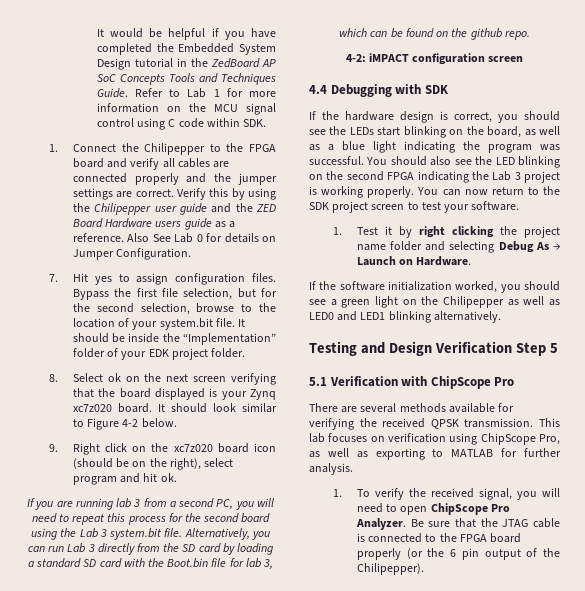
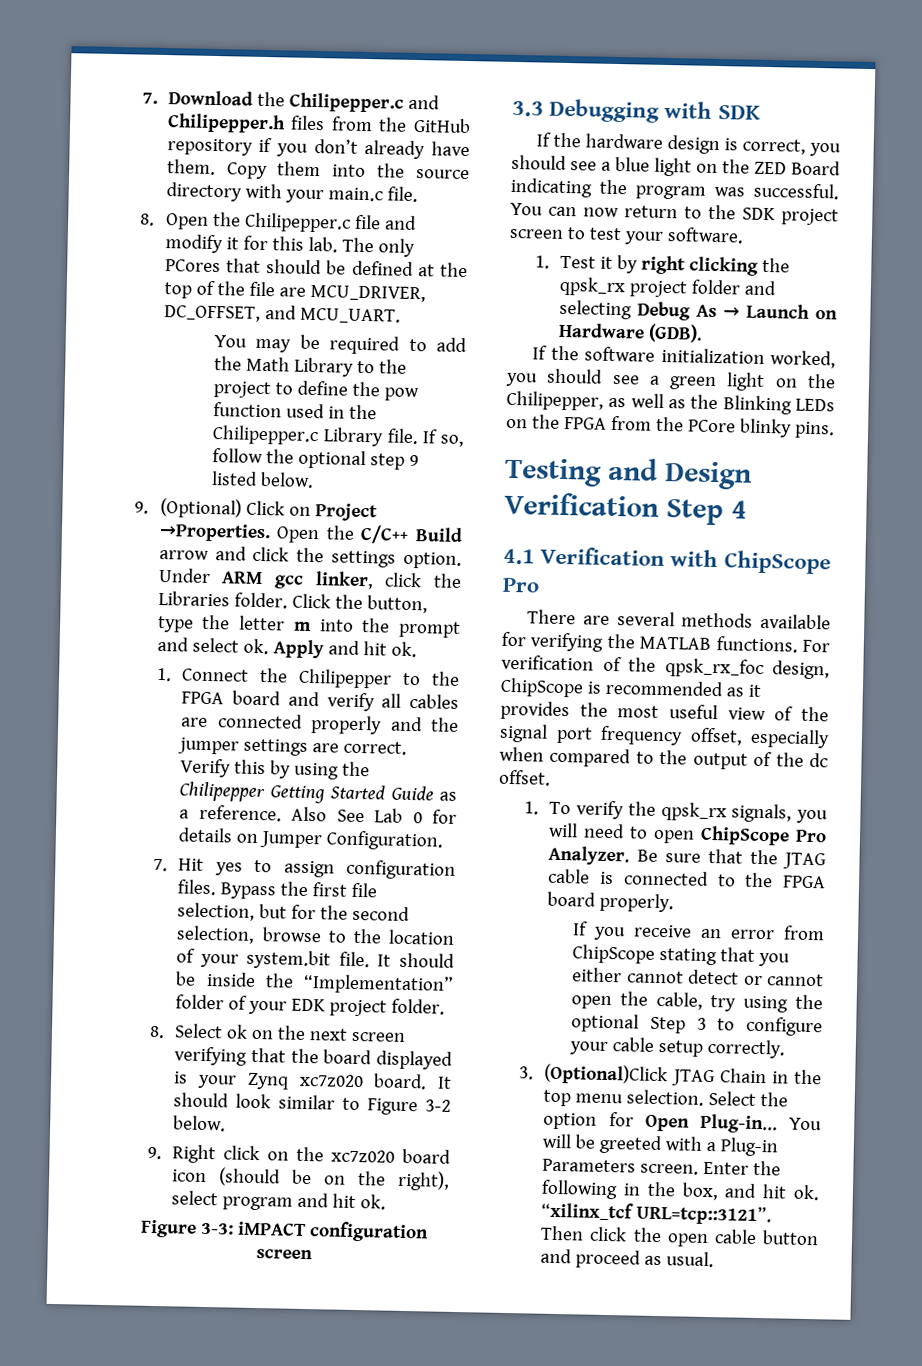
[96,28,277,40] [96,43,276,55] [96,58,276,70] [96,73,276,85] [96,88,277,98] [96,103,276,115] [96,118,267,130] It would be helpful if you have completed the Embedded System Design tutorial in the ZedBoard AP SoC Concepts Tools and Techniques Guide. Refer to Lab 1 for more information on the MCU signal control using C code within SDK. -> [142,90,440,113] [166,113,471,134] [166,137,470,160] [166,159,471,180] [165,182,418,204] [140,211,417,233] [164,234,415,257] [164,258,468,278] [163,280,426,303] [163,305,401,324] [214,334,467,355] [214,356,408,377] [213,380,420,402] [213,402,378,420] [212,425,464,448] [212,448,420,470] [211,471,315,489] [134,497,378,522] [158,522,463,544] [158,546,462,569] [157,567,462,590] [157,590,428,614] [156,614,461,638] [156,636,417,659] 7. Download the Chilipepper.c and Chilipepper.h files from the GitHub repository if you don’t already have them. Copy them into the source directory with your main.c file. // 8. Open the Chilipepper.c file and modify it for this lab. The only PCores that should be defined at the top of the file are MCU_DRIVER, DC_OFFSET, and MCU_UART. // You may be required to add the Math Library to the project to define the pow function used in the Chilipepper.c Library file. If so, follow the optional step 9 listed below. // 9. (Optional) Click on Project →Properties. Open the C/C++ Build arrow and click the settings option. Under ARM gcc linker, click the Libraries folder. Click the button, type the letter m into the prompt and select ok. Apply and hit ok.
[154,203,277,215] [72,218,212,230] user guide and the ZED Board Hardware users guide -> [269,784,434,804] Getting Started Guide
[122,419,139,427] 4-2 -> [424,1099,451,1112] 3-2
[27,498,274,510] [31,513,271,525] [31,528,270,540] [27,543,274,555] [27,558,274,569] [339,28,530,40] [345,54,366,62] If you are running lab 3 from a second PC, you will need to repeat this process for the second board using the Lab 3 system.bit file. Alternatively, you can run Lab 3 directly from the SD card by loading a standard SD card with the Boot.bin file for lab 3, which can be found on the github repo. // 4-2: -> [140,1219,235,1238] Figure 3-3:
[309,85,327,94] 4.4 -> [512,100,544,117] 3.3
[329,126,560,138] [309,141,396,153] the LEDs start blinking on the board, as well as a blue light -> [601,156,841,177] a blue light on the ZED Board
[390,156,560,168] [309,171,560,183] [309,186,439,198] should also see the LED blinking on the second FPGA indicating the Lab 3 project is working properly. You -> (543, 209) none
[524,226,560,238] [356,244,386,251] project name -> [559,276,689,298] qpsk_rx project
[416,256,472,266] Hardware. -> [558,322,704,343] Hardware (GDB).
[443,296,560,308] [309,311,501,323] Chilipepper as well as LED0 and LED1 blinking alternatively. -> [506,390,835,415] [506,414,835,439] Chilipepper, as well as the Blinking LEDs on the FPGA from the PCore blinky pins.
[549,343,558,353] [309,377,327,386] 5 // 5.1 -> [731,500,747,519] [503,548,535,565] 4 // 4.1
[382,418,560,429] [309,433,560,445] [309,448,561,460] [309,463,353,475] received QPSK transmission. This lab focuses on verification using ChipScope Pro, as well as exporting to MATLAB for further analysis. -> [639,636,830,653] [501,654,830,680] [500,677,762,698] [500,700,829,722] [499,723,830,749] [499,746,828,770] [498,769,551,786] MATLAB functions. For verification of the qpsk_rx_foc design, ChipScope is recommended as it provides the most useful view of the signal port frequency offset, especially when compared to the output of the dc offset.
[430,488,512,500] received signal, -> [660,801,793,823] qpsk_rx signals,
[356,548,560,560] [356,563,424,575] properly (or the 6 pin output of the Chilipepper). -> [599,892,675,913] [573,921,825,941] [572,944,791,967] [572,967,824,987] [571,991,823,1013] [571,1013,823,1037] [569,1037,786,1059] [518,1063,822,1087] [543,1089,789,1107] [543,1112,822,1134] [542,1133,780,1157] [542,1158,782,1176] [541,1179,820,1201] [541,1201,773,1226] [540,1225,819,1248] [540,1248,715,1269] properly. // If you receive an error from ChipScope stating that you either cannot detect or cannot open the cable, try using the optional Step 3 to configure your cable setup correctly. // 3. (Optional)Click JTAG Chain in the top menu selection. Select the option for Open Plug-in... You will be greeted with a Plug-in Parameters screen. Enter the following in the box, and hit ok. “xilinx_tcf URL=tcp::3121”. Then click the open cable button and proceed as usual.

